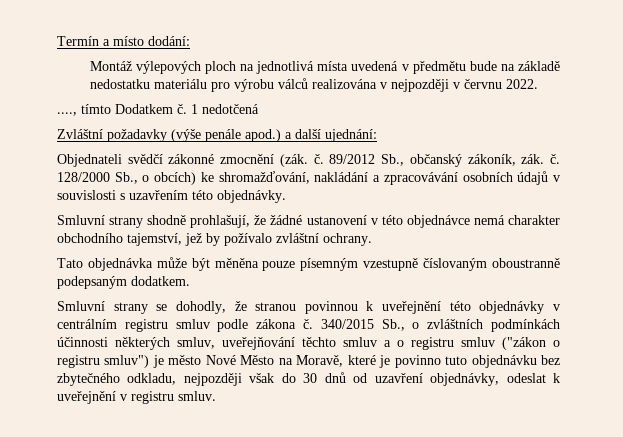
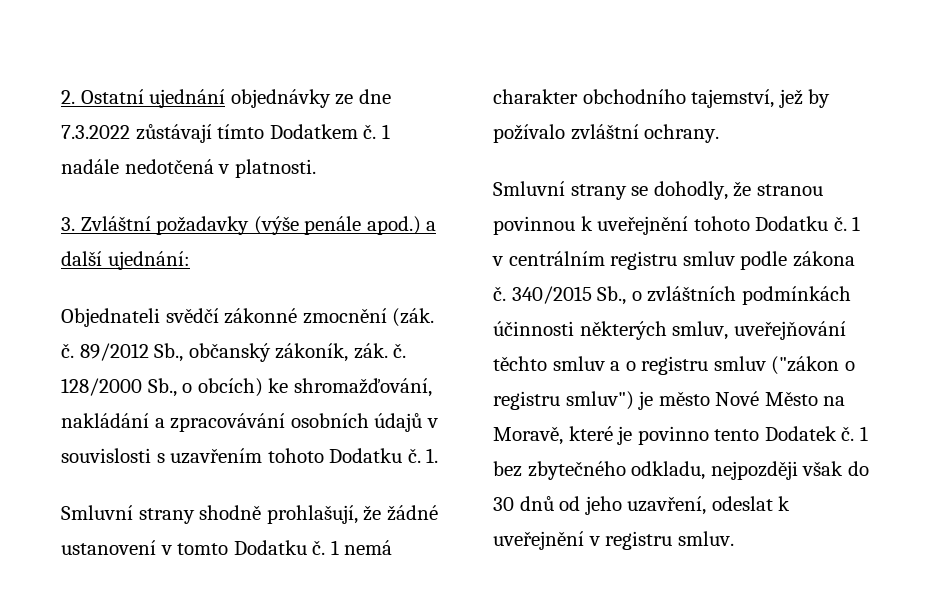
[57,36,190,46] [89,61,561,74] [89,78,538,92] [57,112,77,116] Termín a místo dodání: // Montáž výlepových ploch na jednotlivá místa uvedená v předmětu bude na základě nedostatku materiálu pro výrobu válců realizována v nejpozději v červnu 2022. // ...., -> [61,89,391,108] [61,124,212,143] 2. Ostatní ujednání objednávky ze dne 7.3.2022 zůstávají
(198, 109) none -> [61,159,119,174] nadále
(259, 109) // -> [218,159,316,178] [61,217,75,231] v platnosti. // 3.
[192,190,286,203] této objednávky. -> [267,448,439,463] tohoto Dodatku č. 1.
[381,215,470,228] této objednávce -> [177,540,339,555] tomto Dodatku č. 1
[57,257,560,271] [57,276,190,289] // Tato objednávka může být měněna pouze písemným vzestupně číslovaným oboustranně podepsaným dodatkem. -> (720, 133) none
[449,301,545,314] této objednávky -> [693,216,861,231] tohoto Dodatku č. 1
[445,355,537,368] tuto objednávku -> [714,426,868,441] tento Dodatek č. 1
[374,373,500,386] uzavření objednávky, -> [584,496,707,515] jeho uzavření,

